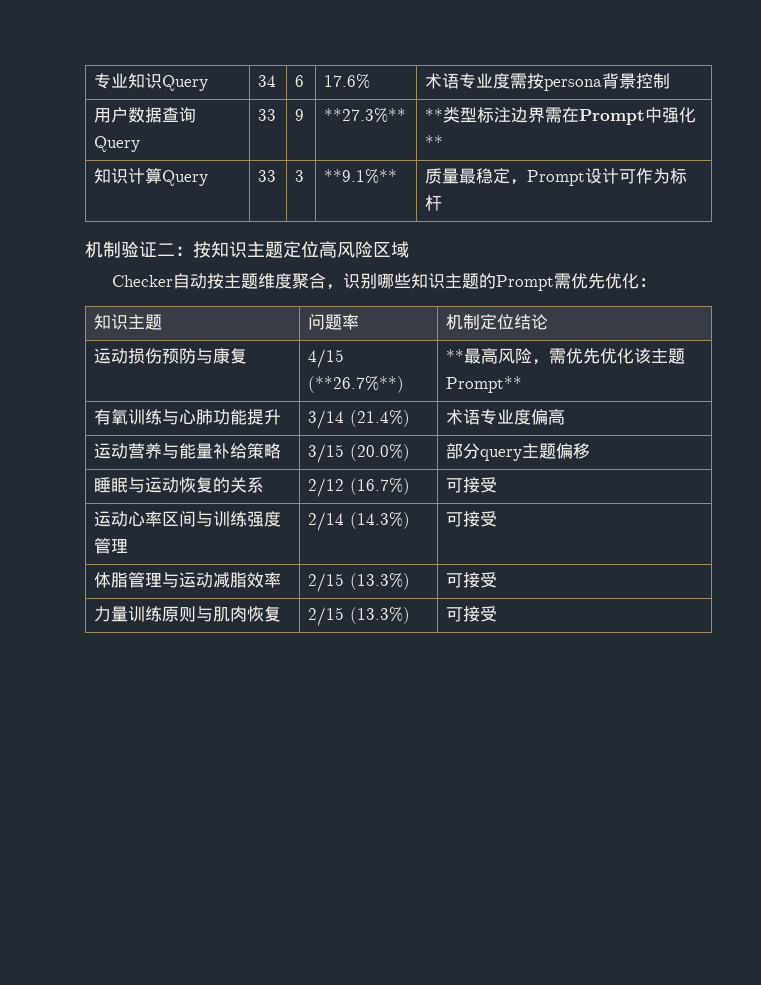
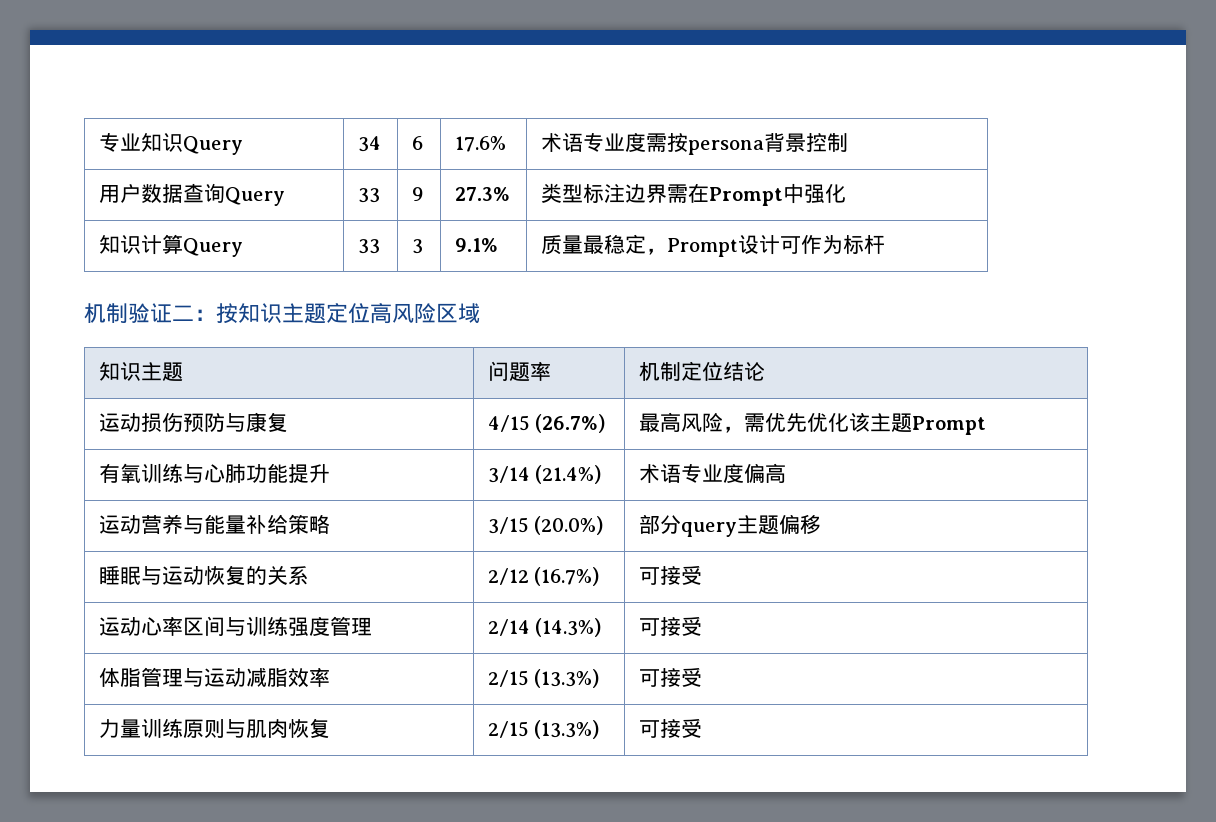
[324,108,407,123] [425,108,444,121] **27.3%** | ** -> [454,187,510,201] 27.3% |
[425,135,444,148] ** -> (846, 193) none
[324,169,398,184] **9.1%** -> [454,238,498,252] 9.1%
[112,273,657,291] // Checker自动按主题维度聚合，识别哪些知识主题的Prompt需优先优化： -> (480, 313) none
[308,376,405,393] [446,349,465,362] (**26.7%**) | ** -> [535,414,606,433] (26.7%) |
[446,376,523,393] Prompt** -> [911,416,986,435] Prompt

